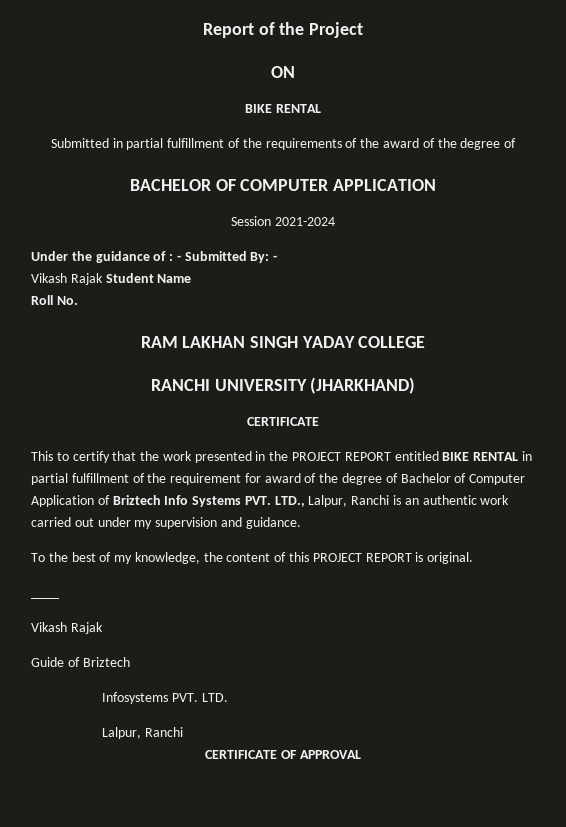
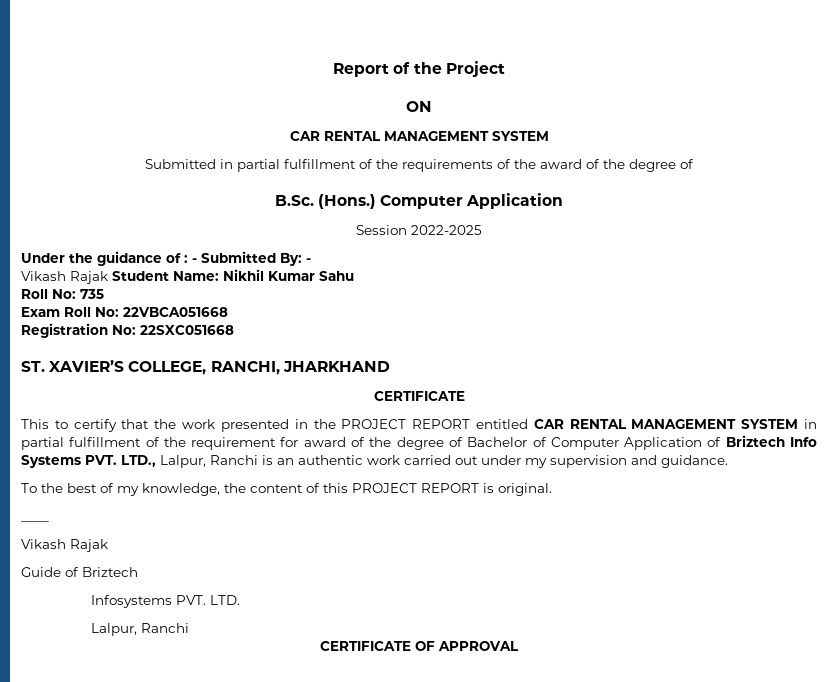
[245,104,321,113] BIKE RENTAL -> [289,131,549,141] CAR RENTAL MANAGEMENT SYSTEM
[129,179,437,191] BACHELOR OF COMPUTER APPLICATION -> [274,193,564,209] B.Sc. (Hons.) Computer Application
[274,217,335,226] 2021-2024 -> [411,225,482,235] 2022-2025
[157,274,192,283] [31,295,78,305] [140,336,426,348] [150,377,416,394] Name // Roll No. // RAM LAKHAN SINGH YADAY COLLEGE // RANCHI UNIVERSITY (JHARKHAND) -> [173,269,354,281] [21,289,104,299] [21,307,228,317] [21,323,234,338] [21,360,390,375] Name: Nikhil Kumar Sahu // Roll No: 735 // Exam Roll No: 22VBCA051668 // Registration No: 22SXC051668 // ST. XAVIER’S COLLEGE, RANCHI, JHARKHAND
[442,452,519,461] BIKE RENTAL -> [533,419,799,429] CAR RENTAL MANAGEMENT SYSTEM

